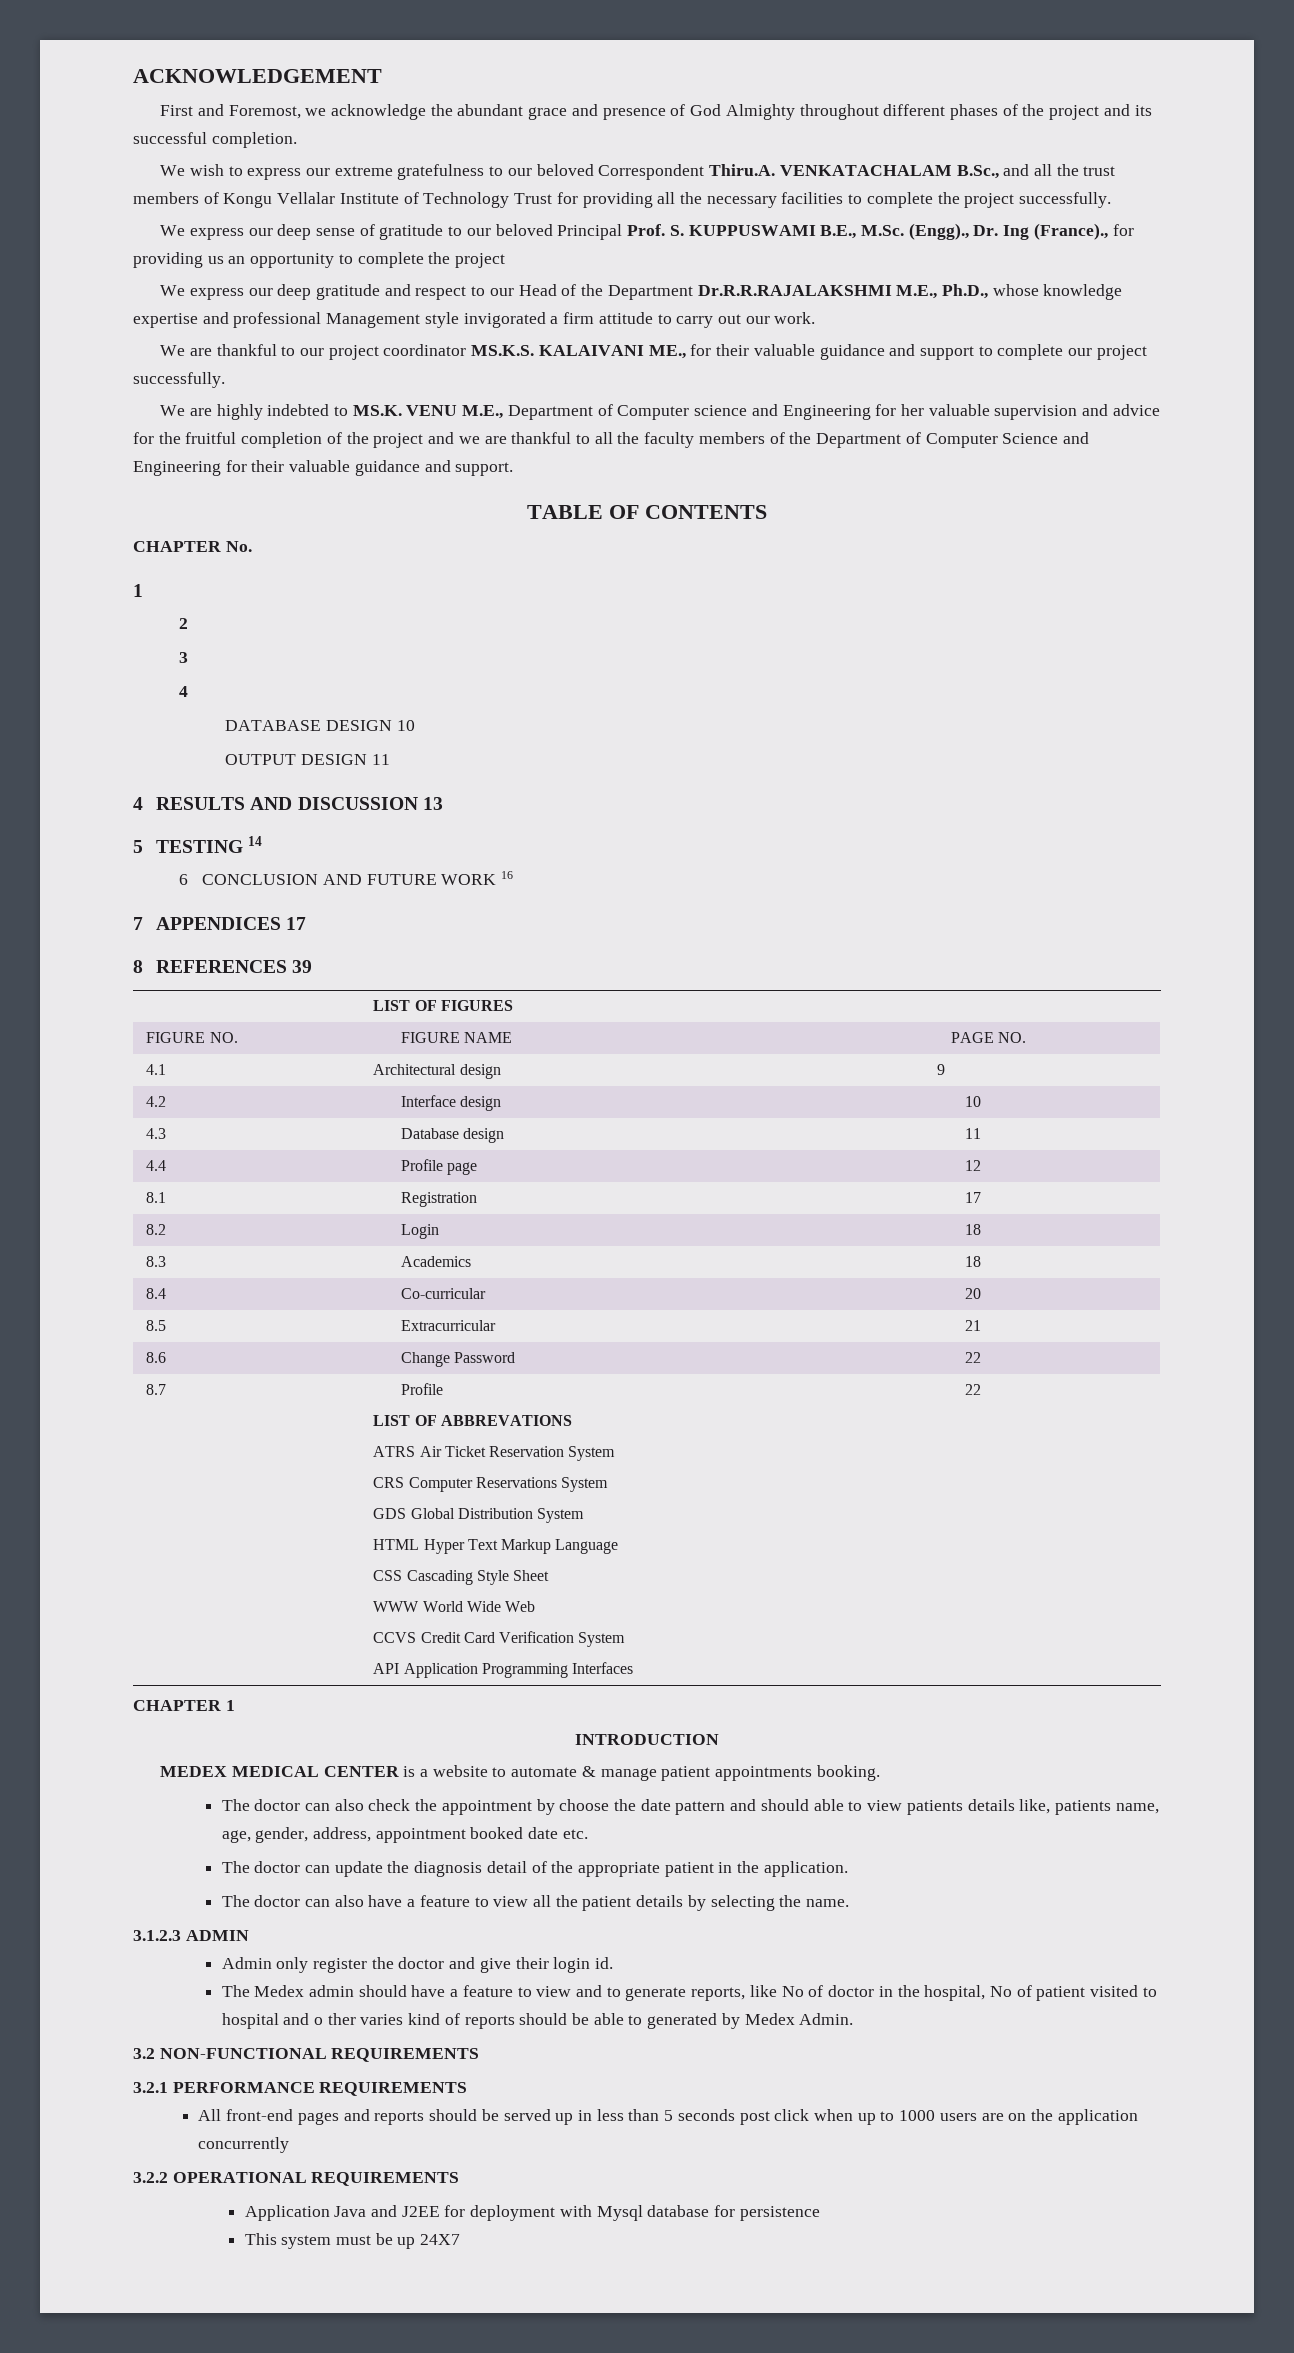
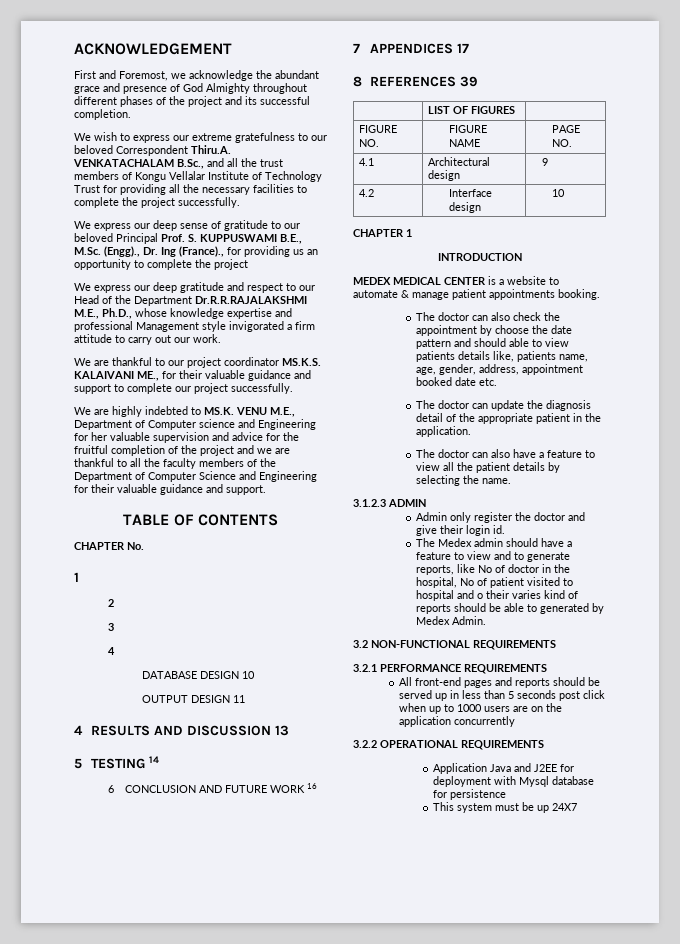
[146,1128,167,1139] [400,1128,505,1143] [964,1128,981,1139] [146,1160,167,1171] [400,1159,478,1175] [964,1160,981,1171] [146,1192,167,1203] [400,1192,477,1207] [964,1192,981,1203] [146,1224,167,1235] [400,1224,439,1239] [964,1224,981,1235] [146,1256,167,1267] [400,1256,471,1267] [964,1256,981,1267] [146,1288,167,1299] [400,1288,486,1299] [964,1288,981,1299] [146,1320,167,1331] [400,1320,496,1331] [964,1320,981,1331] [146,1352,167,1363] [400,1352,516,1367] [964,1352,981,1363] [146,1384,167,1395] [400,1383,443,1395] [373,1415,572,1426] [373,1446,616,1461] [373,1477,609,1492] [373,1508,585,1523] [373,1539,619,1554] [373,1570,550,1585] [373,1601,536,1612] [373,1631,626,1647] [373,1662,634,1678] [964,1384,981,1395] // 4.3 | Database design | 11 // 4.4 | Profile page | 12 // 8.1 | Registration | 17 // 8.2 | Login | 18 // 8.3 | Academics | 18 // 8.4 | Co-curricular | 20 // 8.5 | Extracurricular | 21 // 8.6 | Change Password | 22 // 8.7 | Profile // LIST OF ABBREVATIONS // ATRS Air Ticket Reservation System // CRS Computer Reservations System // GDS Global Distribution System // HTML Hyper Text Markup Language // CSS Cascading Style Sheet // WWW World Wide Web // CCVS Credit Card Verification System // API Application Programming Interfaces | 22 -> (565, 193) none
[327,2013,356,2025] ther -> [486,590,510,599] their

